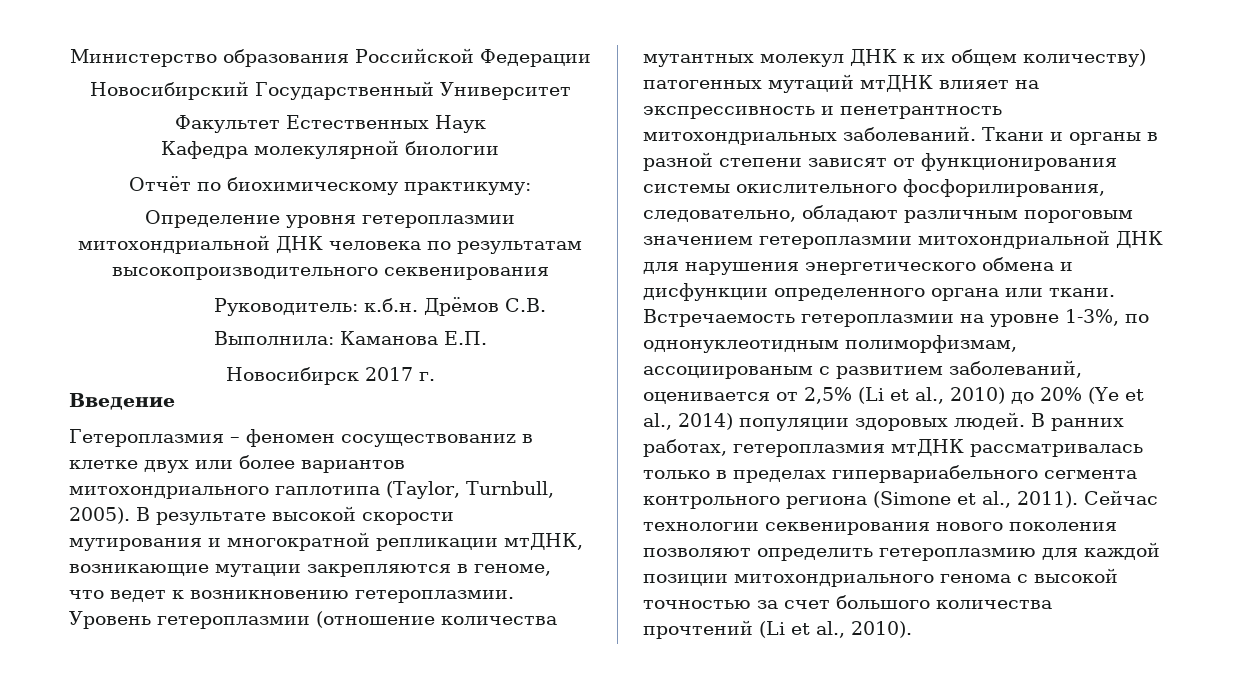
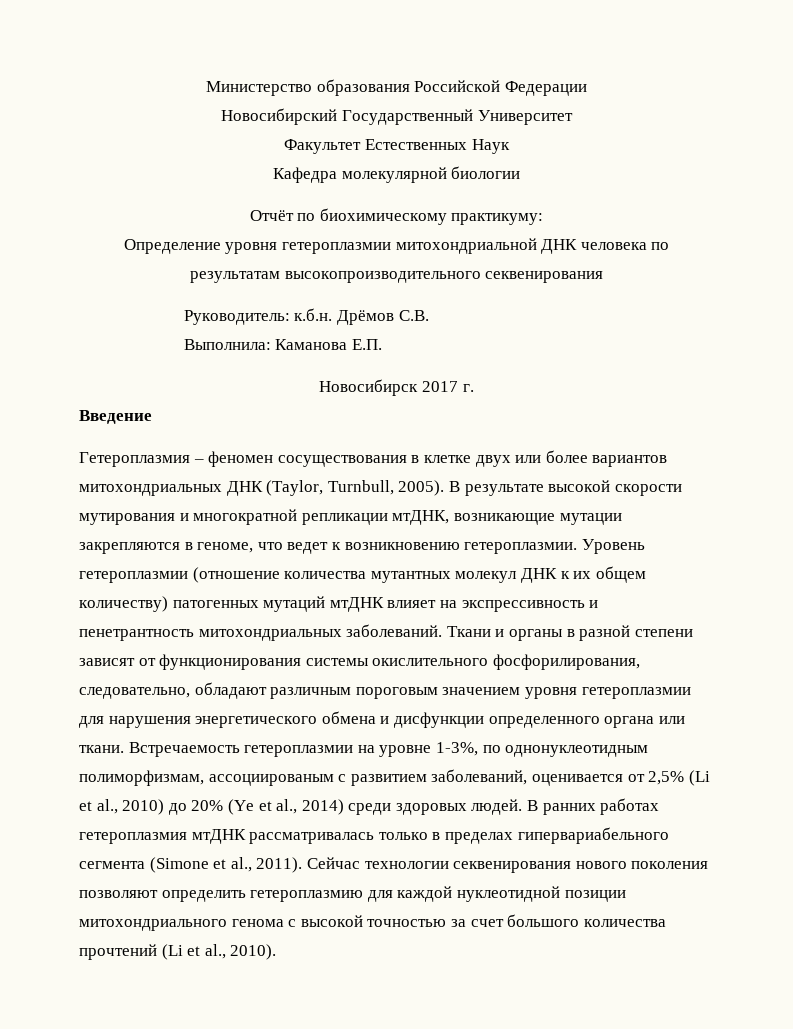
[341,434,516,447] сосуществованиz -> [277,455,407,467] сосуществования
[69,486,380,499] митохондриального гаплотипа -> [79,481,263,496] митохондриальных ДНК
[759,230,1163,249] гетероплазмии митохондриальной ДНК -> [524,687,691,699] уровня гетероплазмии
[739,418,849,431] популяции -> [348,803,392,815] среди
[643,439,727,457] работах, -> [600,798,660,815] работах
[643,496,867,509] контрольного региона -> (145, 865) none
(1160, 551) none -> [456,886,560,902] нуклеотидной

